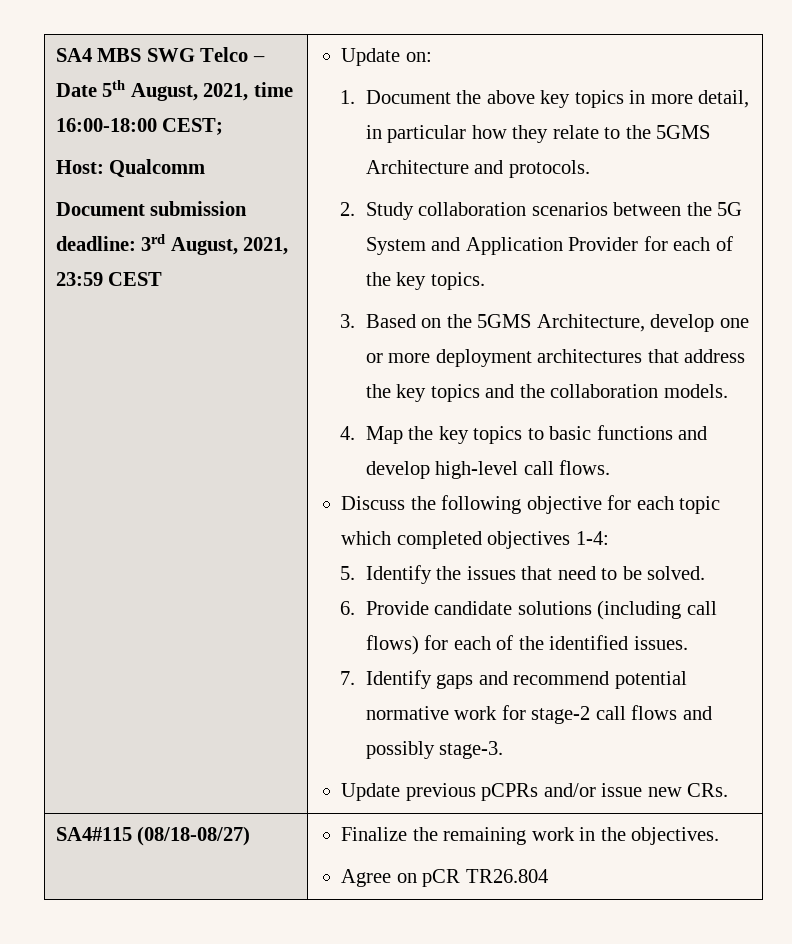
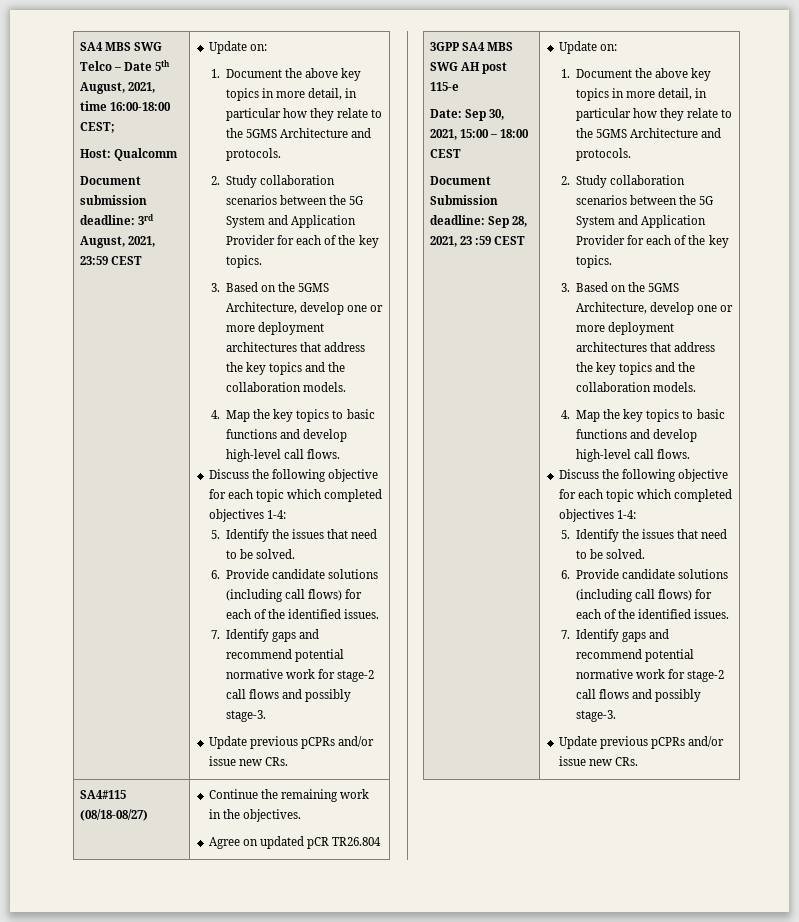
[341,827,408,841] Finalize -> [208,789,258,799] Continue
(417, 878) none -> [259,836,304,849] updated
(548, 876) none -> [430,42,514,51] [430,62,508,74] [430,82,460,91] [430,109,505,121] [430,129,530,140] [430,149,462,158] [430,176,492,185] [430,195,499,205] [430,215,528,228] [430,236,526,247] [558,41,617,54] [561,68,712,81] [576,88,708,101] [576,108,733,121] [576,128,722,138] [576,148,632,161] [561,175,686,188] [576,195,714,205] [576,215,707,228] [576,235,729,248] [576,255,613,268] [561,282,680,292] [576,302,734,315] [576,322,675,335] [576,342,716,352] [576,362,696,375] [576,382,697,392] [561,409,725,422] [576,429,698,442] [576,449,691,462] [558,469,729,482] [558,489,733,502] [558,509,636,522] [561,529,728,542] [576,549,646,559] [561,569,729,579] [576,589,713,602] [576,609,730,619] [561,629,670,642] [576,649,695,662] [576,669,725,682] [576,689,702,702] [576,710,617,722] [558,736,725,749] [558,756,638,766] // 3GPP SA4 MBS SWG AH post 115-e // Date: Sep 30, 2021, 15:00 – 18:00 CEST // Document Submission deadline: Sep 28, 2021, 23 :59 CEST | Update on: // 1. Document the above key topics in more detail, in particular how they relate to the 5GMS Architecture and protocols. // 2. Study collaboration scenarios between the 5G System and Application Provider for each of the key topics. // 3. Based on the 5GMS Architecture, develop one or more deployment architectures that address the key topics and the collaboration models. // 4. Map the key topics to basic functions and develop high-level call flows. // Discuss the following objective for each topic which completed objectives 1-4: // 5. Identify the issues that need to be solved. // 6. Provide candidate solutions (including call flows) for each of the identified issues. // 7. Identify gaps and recommend potential normative work for stage-2 call flows and possibly stage-3. // Update previous pCPRs and/or issue new CRs.

